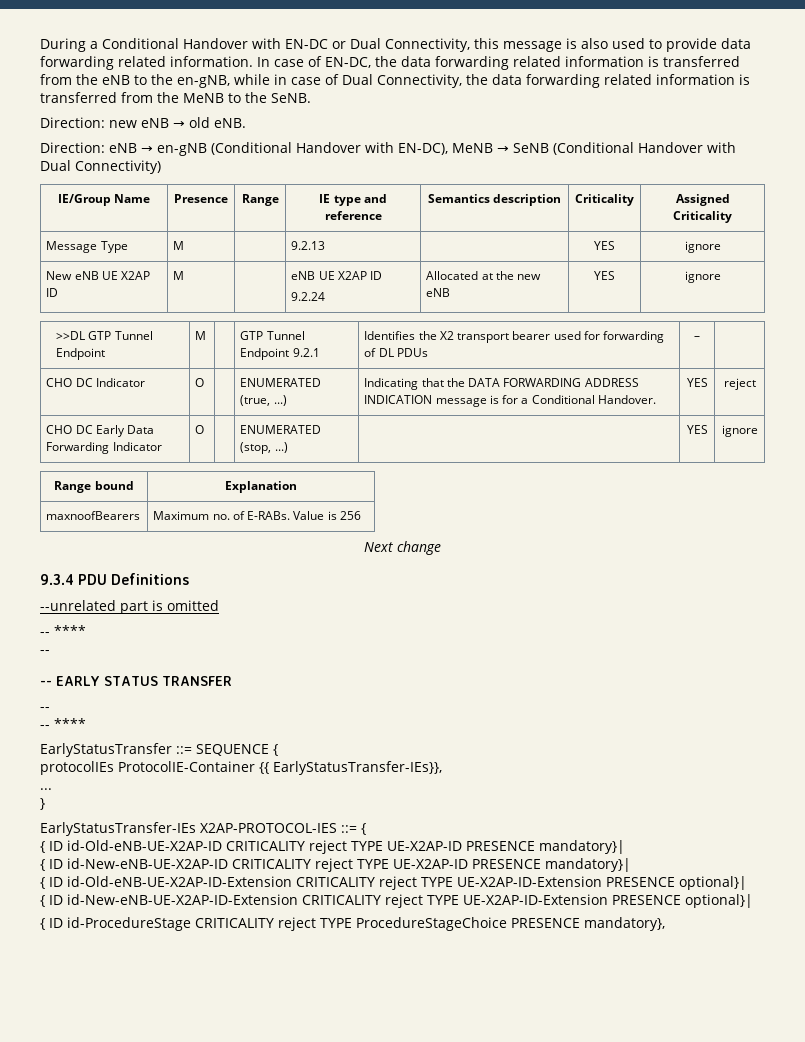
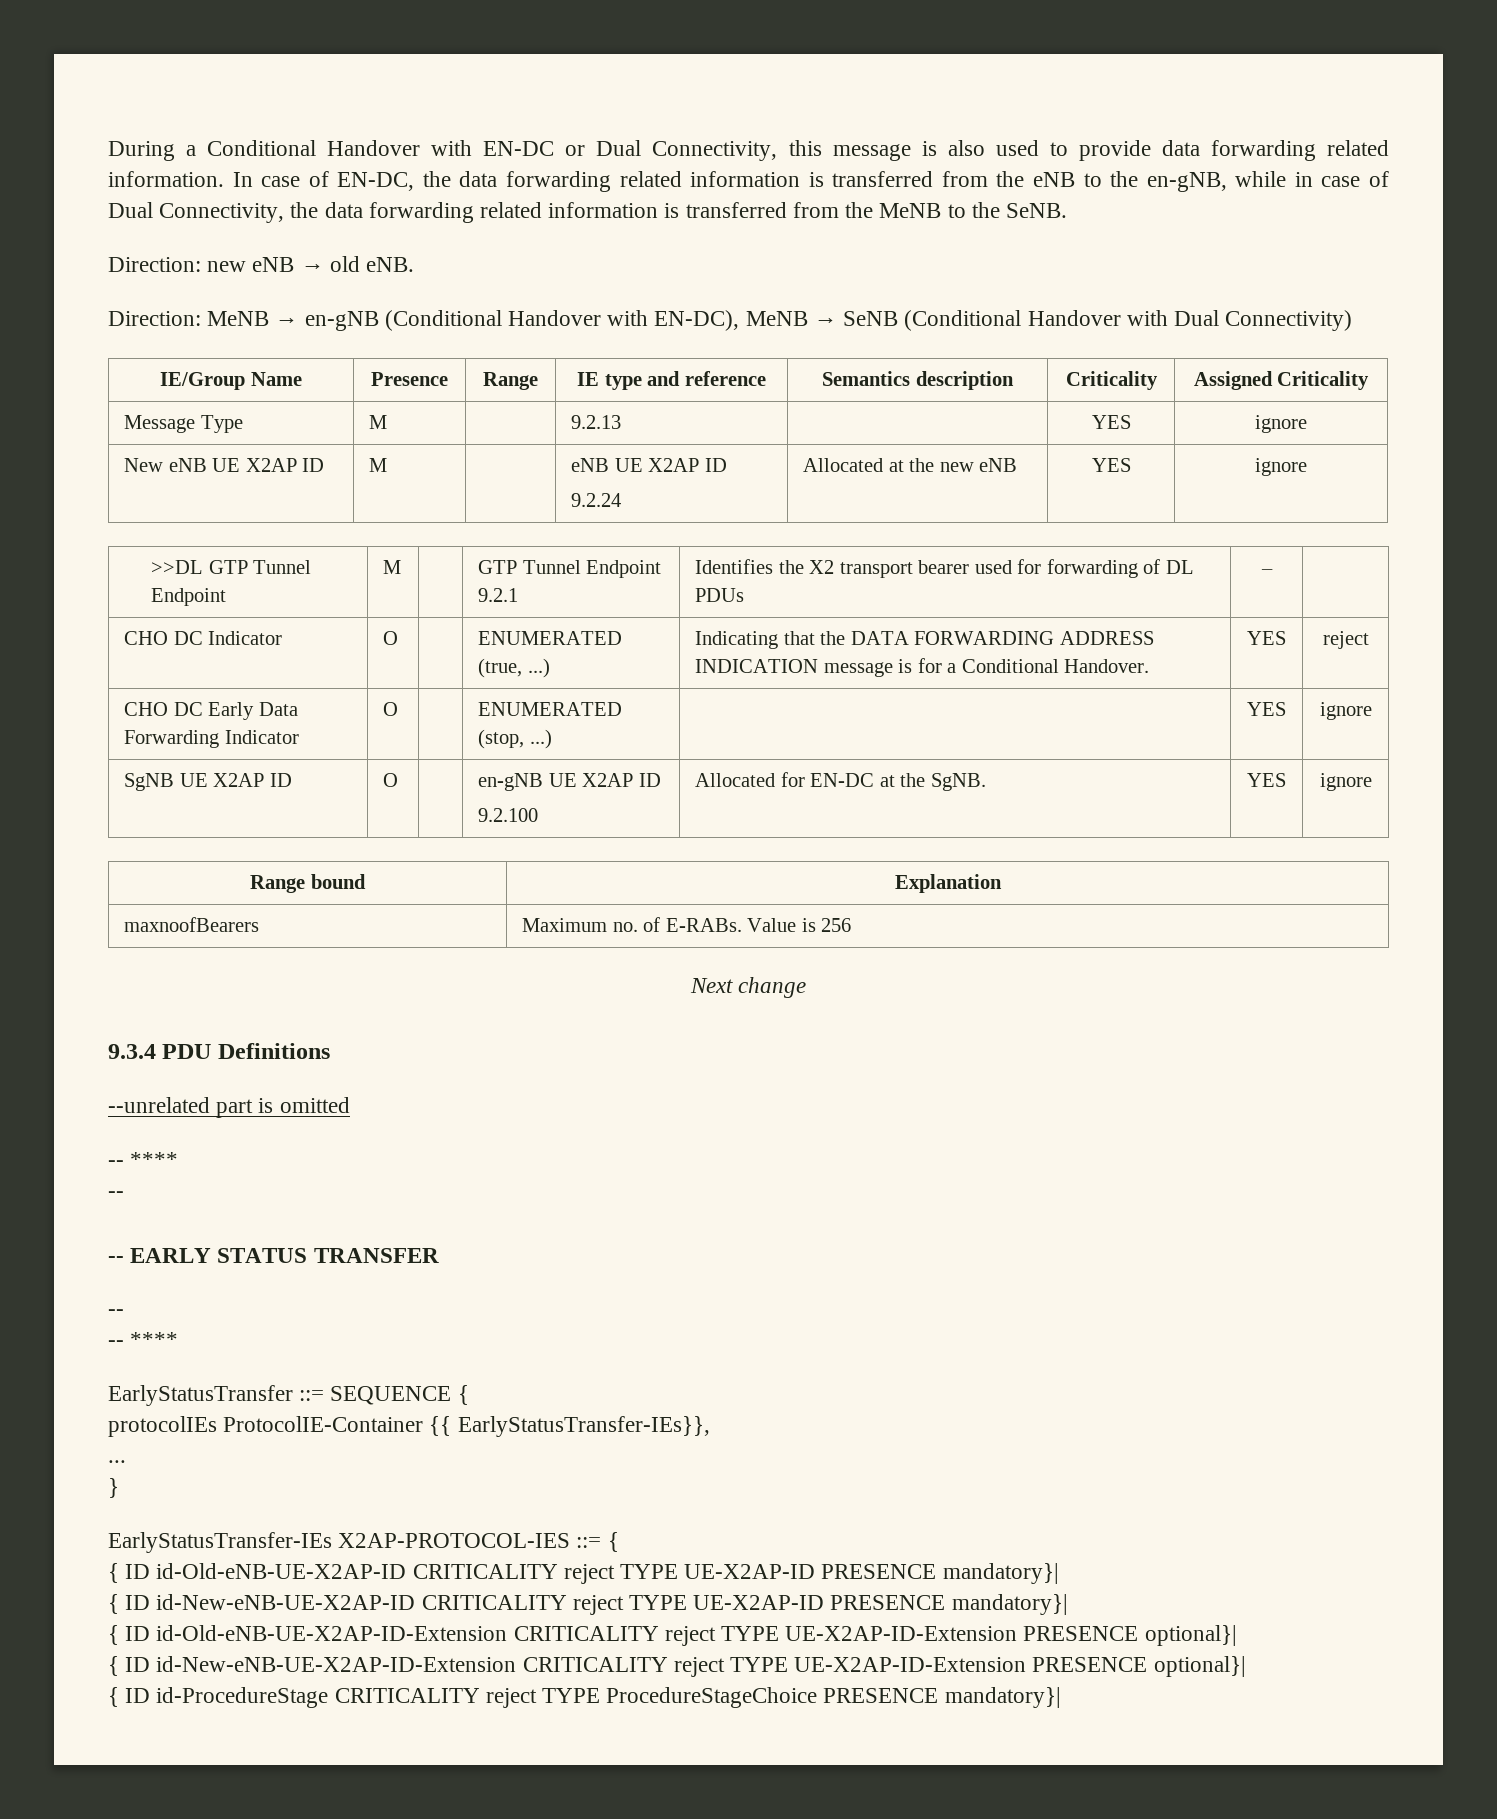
[109,143,137,153] eNB -> [207,311,270,326] MeNB
(758, 431) none -> [124,773,292,791] [383,773,399,787] [478,773,661,791] [478,808,539,822] [695,772,986,791] [1247,773,1286,787] [1319,773,1372,791] // SgNB UE X2AP ID | O | | en-gNB UE X2AP ID // 9.2.100 | Allocated for EN-DC at the SgNB. | YES | ignore
[584,917,665,931] mandatory}, -> [944,1687,1061,1708] mandatory}|

